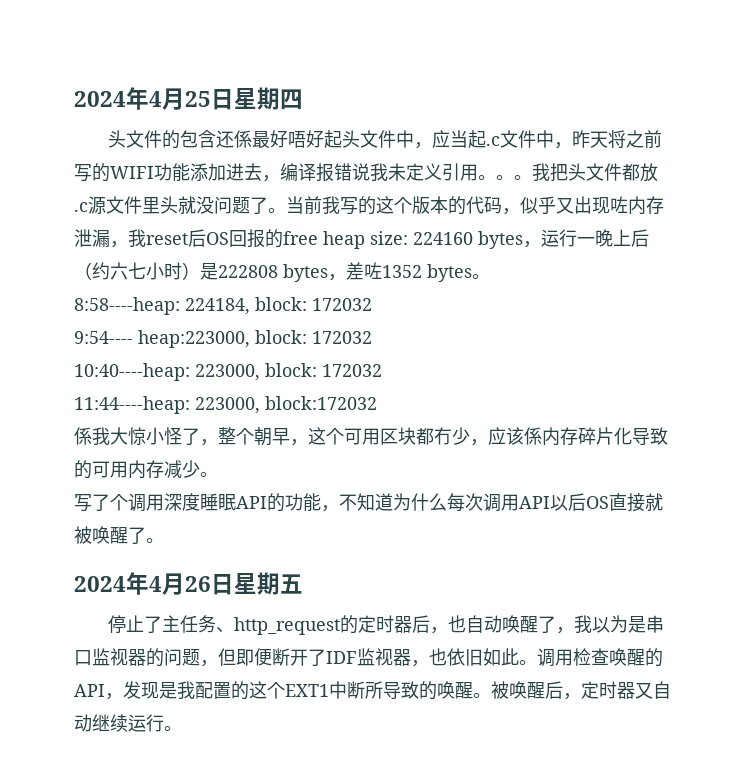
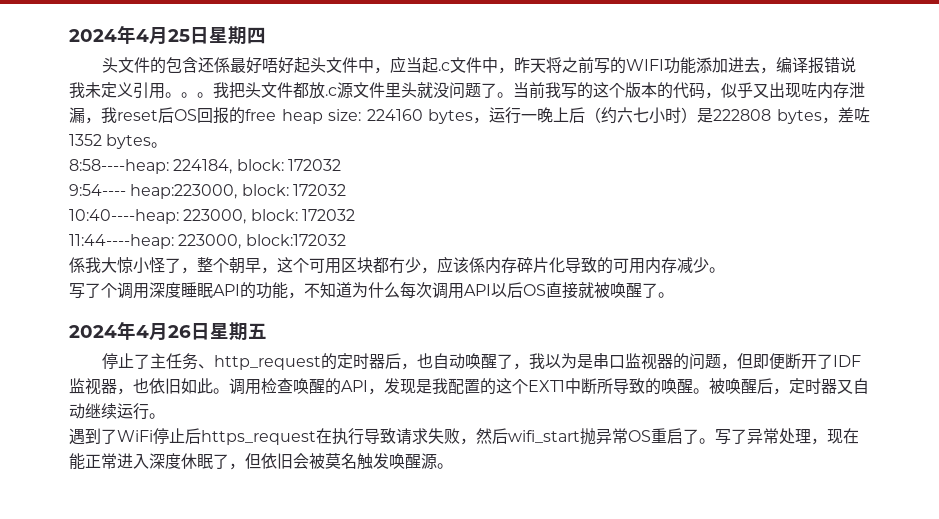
(182, 728) none -> [69,428,859,445] [69,453,453,470] // 遇到了WiFi停止后https_request在执行导致请求失败，然后wifi_start抛异常OS重启了。写了异常处理，现在能正常进入深度休眠了，但依旧会被莫名触发唤醒源。

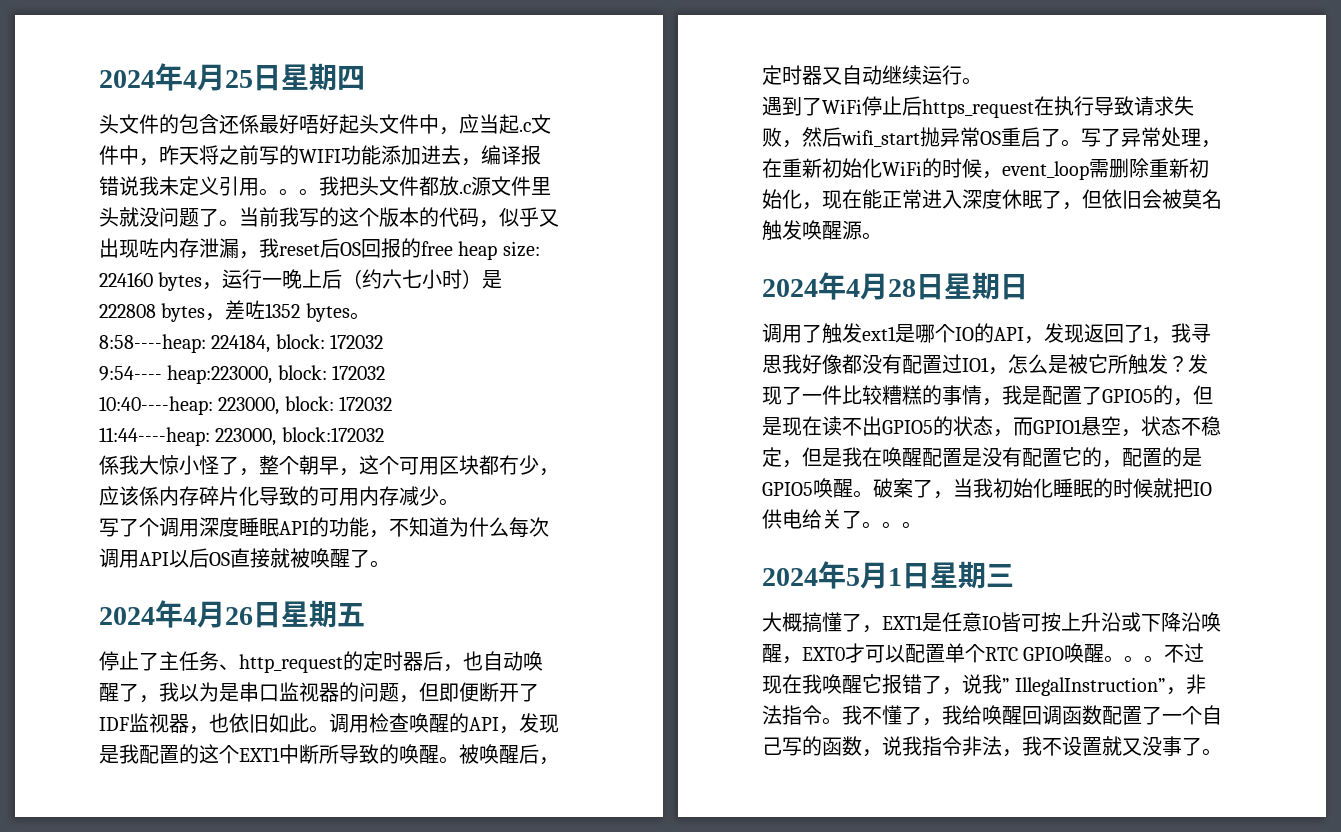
(827, 441) none -> [762,158,1209,180] [762,189,822,210] 在重新初始化WiFi的时候，event_loop需删除重新初始化，
(453, 466) none -> [762,272,1028,300] [762,323,1211,344] [762,354,1208,375] [762,385,1213,406] [762,416,1221,437] [762,447,1202,468] [762,478,1212,499] [762,509,922,529] [762,561,1014,589] [762,612,1221,633] [762,643,1205,664] [762,674,1207,696] [762,705,1222,726] [762,736,1222,757] // 2024年4月28日星期日 // 调用了触发ext1是哪个IO的API，发现返回了1，我寻思我好像都没有配置过IO1，怎么是被它所触发？发现了一件比较糟糕的事情，我是配置了GPIO5的，但是现在读不出GPIO5的状态，而GPIO1悬空，状态不稳定，但是我在唤醒配置是没有配置它的，配置的是GPIO5唤醒。破案了，当我初始化睡眠的时候就把IO供电给关了。。。 // 2024年5月1日星期三 // 大概搞懂了，EXT1是任意IO皆可按上升沿或下降沿唤醒，EXT0才可以配置单个RTC GPIO唤醒。。。不过现在我唤醒它报错了，说我” IllegalInstruction”，非法指令。我不懂了，我给唤醒回调函数配置了一个自己写的函数，说我指令非法，我不设置就又没事了。

